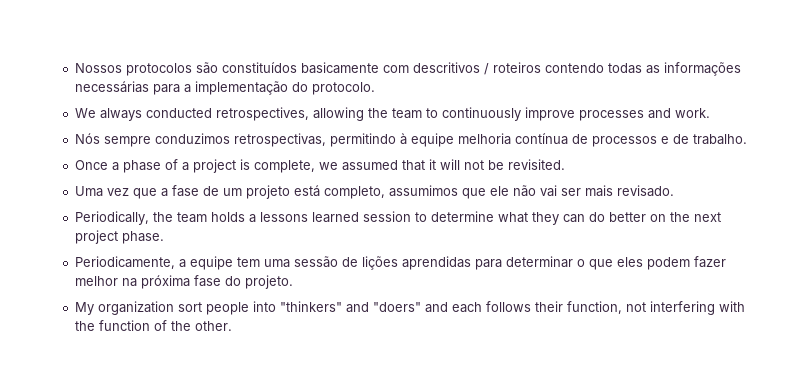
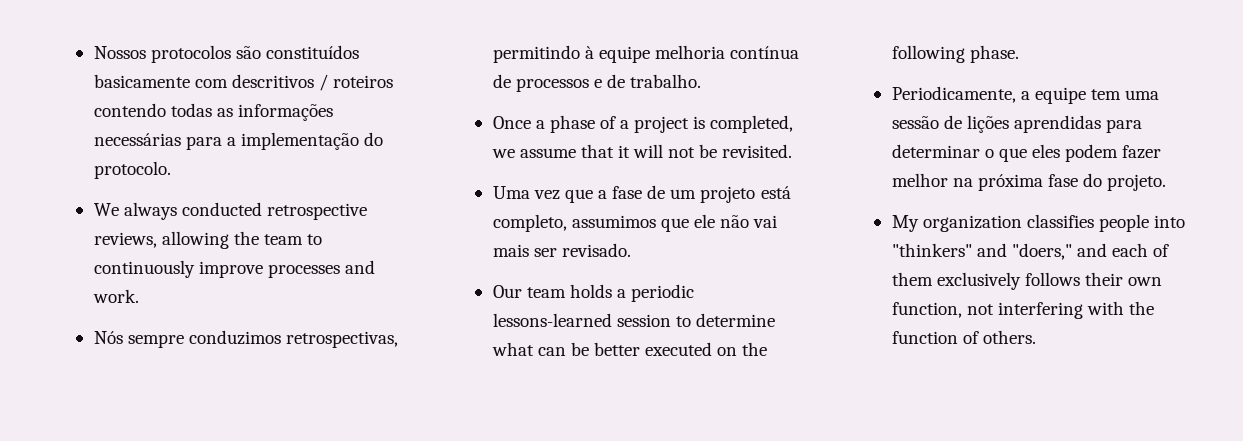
[215,107,309,121] retrospectives, -> [266,203,367,220] [93,232,157,248] retrospective reviews,
[253,160,398,173] complete, we assumed -> [710,115,794,133] [491,148,576,158] completed, we assume
[560,185,613,197] ser mais -> [492,244,557,257] mais ser
[74,211,173,225] Periodically, the -> [492,285,522,298] Our
[259,212,359,223] lessons learned -> [631,284,695,302] [492,313,612,327] periodic lessons-learned
[531,212,721,225] [74,230,118,244] they can do better on the next project -> [537,342,768,356] [891,45,965,63] can be better executed on the following
[177,302,202,312] sort -> [1026,214,1094,228] classifies
[372,302,421,312] "doers" -> [1011,243,1072,260] "doers,"
(482, 307) none -> [1153,244,1170,257] [891,272,1021,290] of them exclusively
(563, 306) none -> [1128,277,1163,286] own
[170,321,232,331] the other. -> [982,330,1036,344] others.

